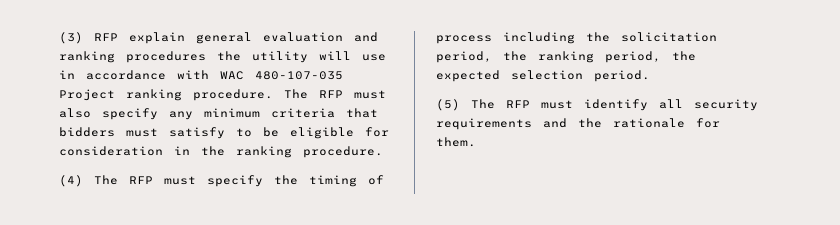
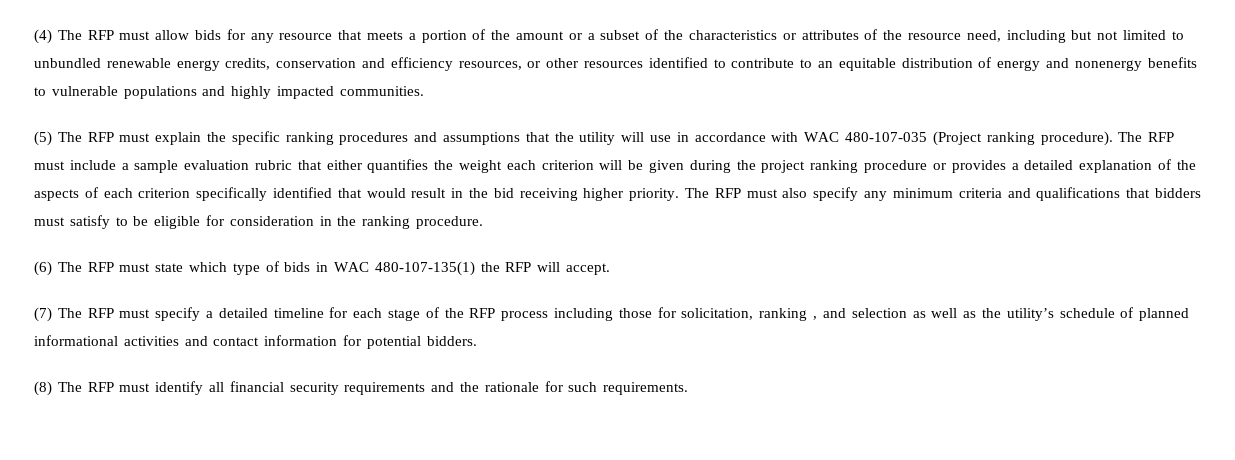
[59,32,378,44] [59,51,206,63] (3) RFP explain general evaluation and ranking procedures -> [34,29,1184,44] [34,57,1197,71] [34,86,424,99] [34,131,550,146] (4) The RFP must allow bids for any resource that meets a portion of the amount or a subset of the characteristics or attributes of the resource need, including but not limited to unbundled renewable energy credits, conservation and efficiency resources, or other resources identified to contribute to an equitable distribution of energy and nonenergy benefits to vulnerable populations and highly impacted communities. // (5) The RFP must explain the specific ranking procedures and assumptions that
[59,89,273,101] Project ranking procedure. -> [932,131,1175,146] [34,159,1196,173] [34,187,680,201] (Project ranking procedure). The RFP must include a sample evaluation rubric that either quantifies the weight each criterion will be given during the project ranking procedure or provides a detailed explanation of the aspects of each criterion specifically identified that would result in the bid receiving higher priority.
(335, 113) none -> [1007,187,1121,201] and qualifications
[59,175,384,187] [436,32,717,44] [436,51,696,63] [436,70,650,82] [436,99,460,111] (4) The RFP must specify the timing of process including the solicitation period, the ranking period, the expected selection period. // (5) -> [34,261,611,276] [34,307,1190,322] [34,335,477,349] [34,381,52,396] (6) The RFP must state which type of bids in WAC 480-107-135(1) the RFP will accept. // (7) The RFP must specify a detailed timeline for each stage of the RFP process including those for solicitation, ranking , and selection as well as the utility’s schedule of planned informational activities and contact information for potential bidders. // (8)
(683, 104) none -> [229,381,284,392] financial
[436,137,476,147] them. -> [568,382,689,395] such requirements.

